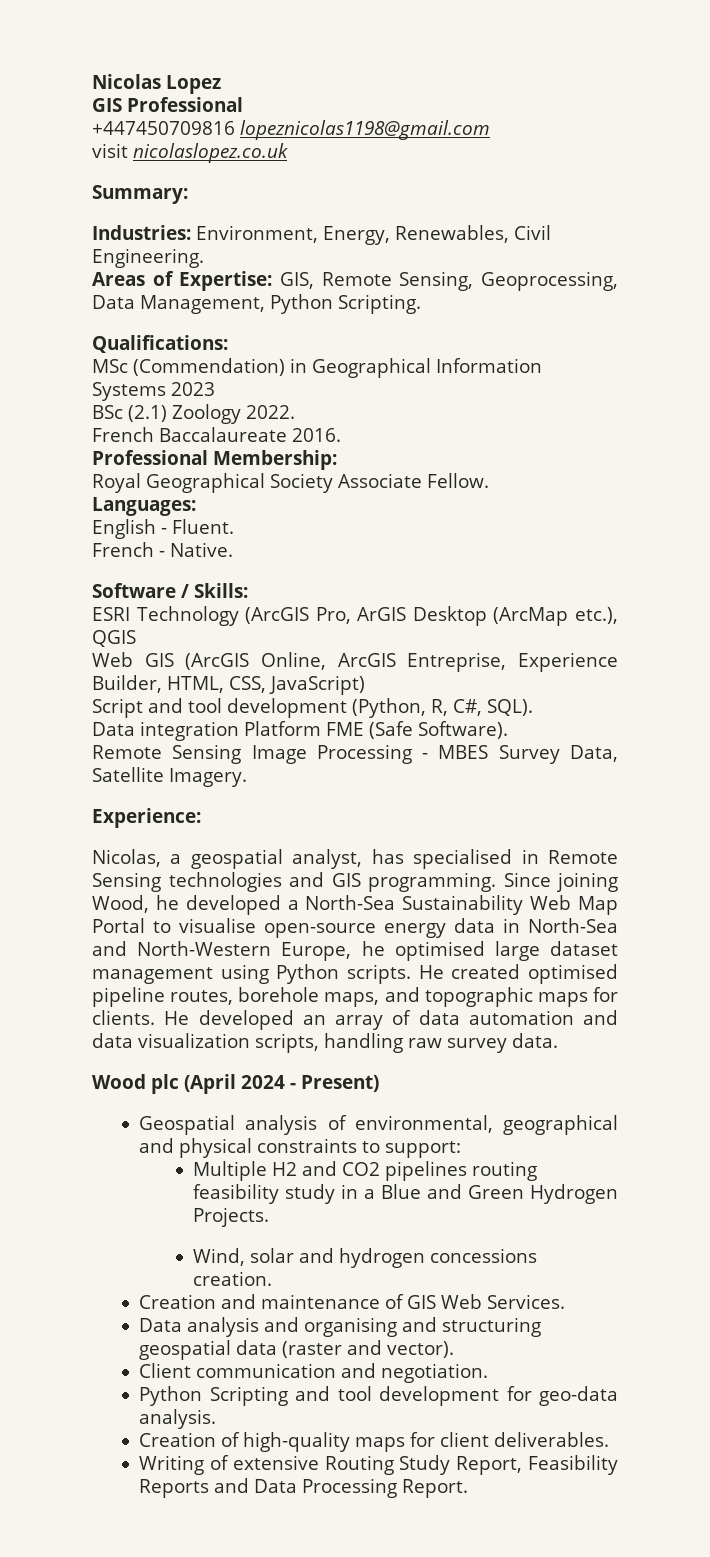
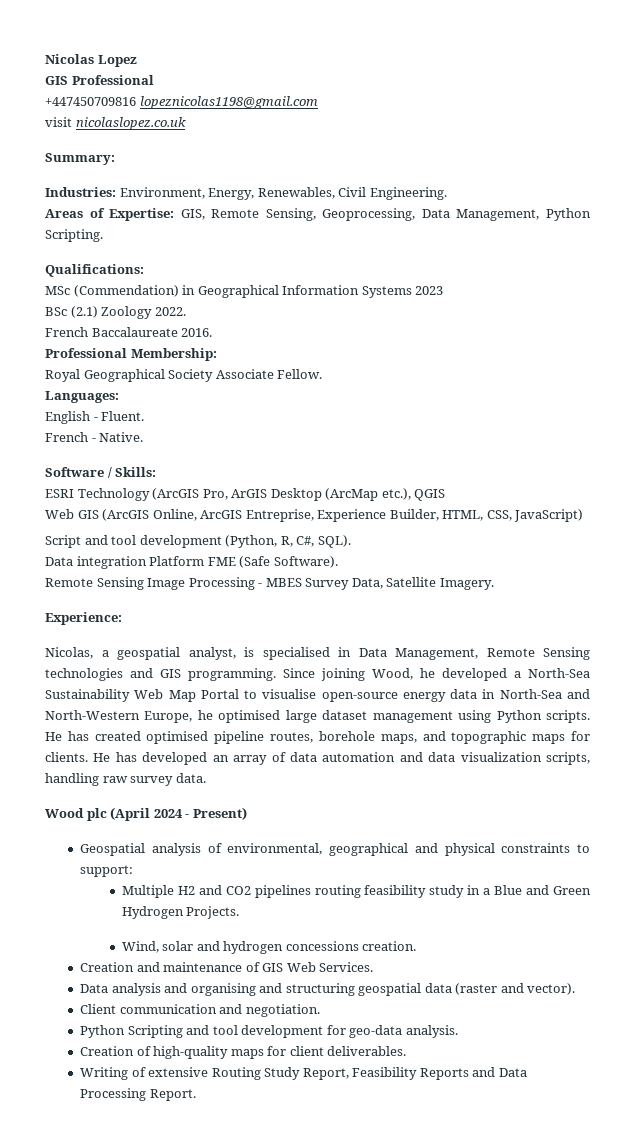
[371,849,404,864] has -> [244,647,254,657] is
(539, 856) none -> [358,648,478,660] Data Management,
(444, 972) none -> [67,731,89,741] has
(190, 1018) none -> [115,752,137,762] has

